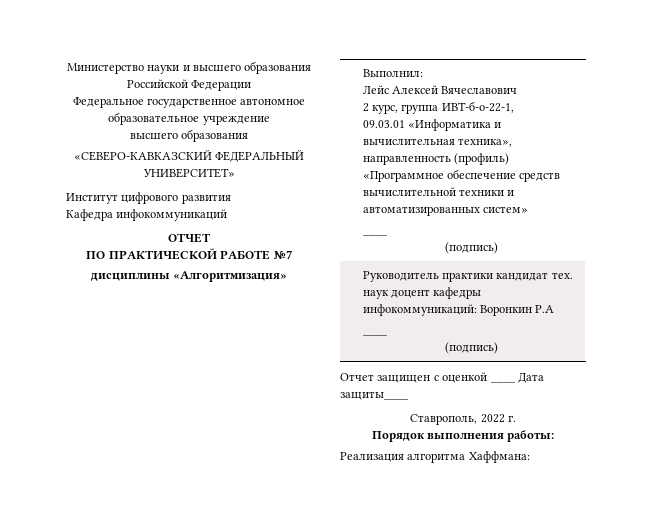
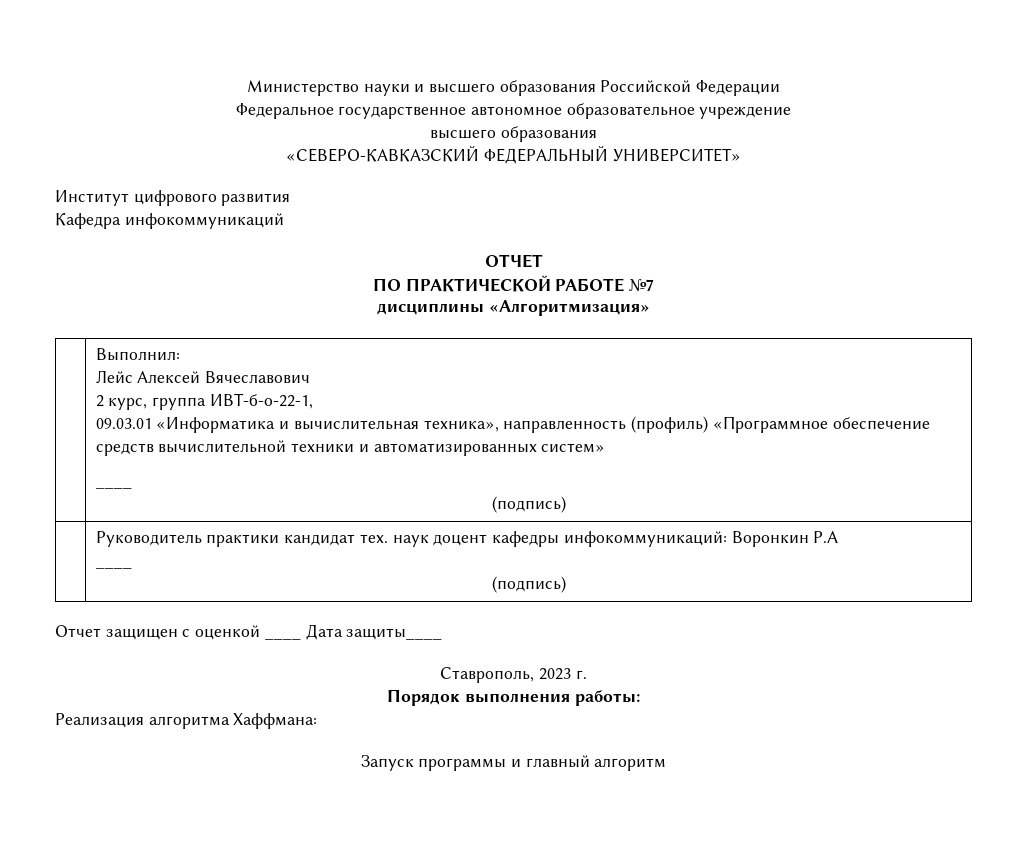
[480,414,505,423] 2022 -> [539,668,571,680] 2023
(530, 457) none -> [360,755,667,771] // Запуск программы и главный алгоритм

